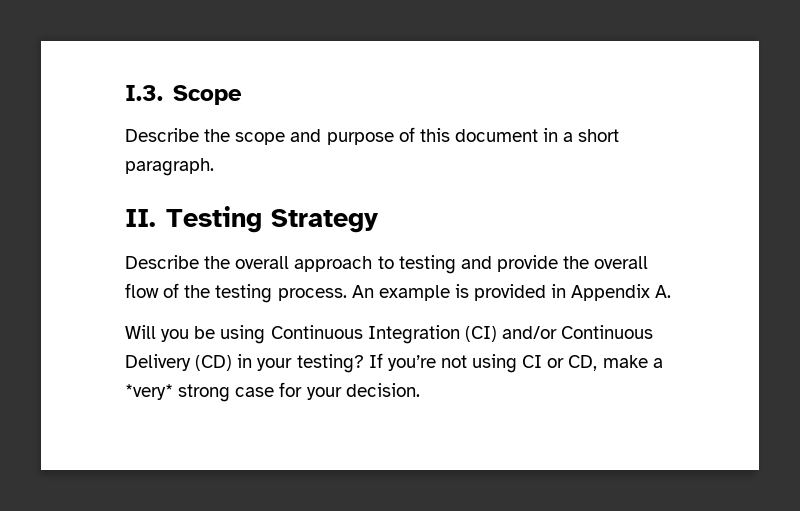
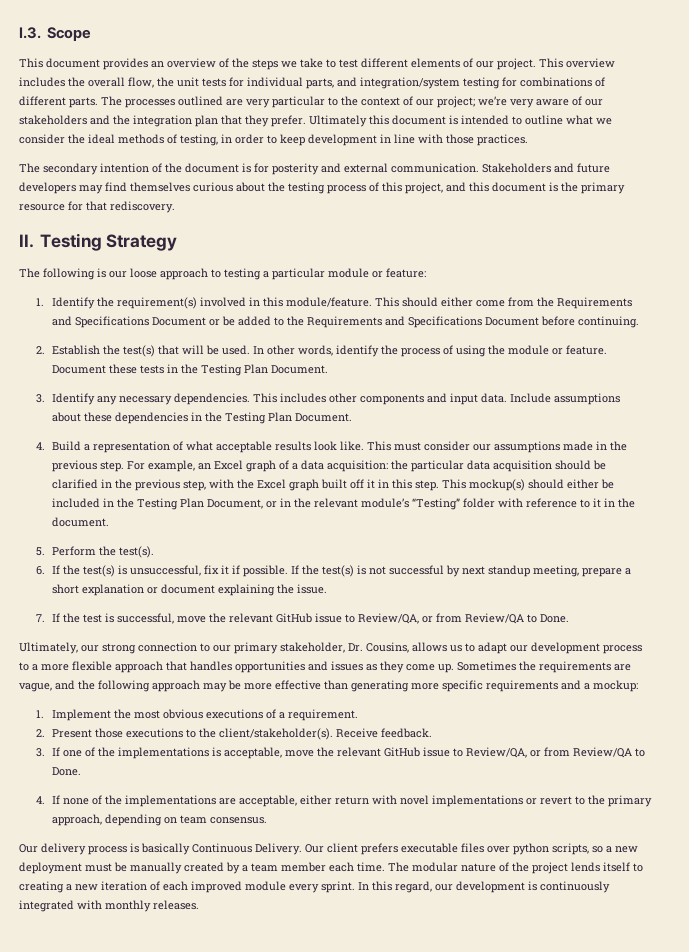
[125,127,620,145] [125,158,214,176] [125,206,378,233] [125,255,649,274] [125,283,672,303] [125,325,654,344] [125,353,663,373] [125,382,420,402] Describe the scope and purpose of this document in a short paragraph. // II. Testing Strategy // Describe the overall approach to testing and provide the overall flow of the testing process. An example is provided in Appendix A. // Will you be using Continuous Integration (CI) and/or Continuous Delivery (CD) in your testing? If you’re not using CI or CD, make a *very* strong case for your decision. -> [19,58,615,70] [19,77,605,89] [19,96,603,108] [19,115,612,127] [19,134,528,146] [19,163,610,175] [19,182,625,194] [19,201,175,213] [19,233,178,251] [19,268,426,280] [35,297,633,309] [52,316,640,328] [35,345,608,357] [52,364,329,376] [35,393,621,405] [52,412,353,424] [35,441,628,453] [52,460,607,472] [52,479,615,491] [52,498,636,510] [52,517,110,527] [35,546,155,558] [35,565,632,577] [52,584,328,596] [35,613,570,624] [19,642,642,654] [19,661,631,673] [19,680,638,692] [35,709,359,721] [35,728,433,740] [35,747,646,759] [52,767,82,776] [35,795,653,807] [52,814,268,826] [19,843,638,855] [19,862,643,874] [19,881,610,893] [19,900,199,912] This document provides an overview of the steps we take to test different elements of our project. This overview includes the overall flow, the unit tests for individual parts, and integration/system testing for combinations of different parts. The processes outlined are very particular to the context of our project; we’re very aware of our stakeholders and the integration plan that they prefer. Ultimately this document is intended to outline what we consider the ideal methods of testing, in order to keep development in line with those practices. // The secondary intention of the document is for posterity and external communication. Stakeholders and future developers may find themselves curious about the testing process of this project, and this document is the primary resource for that rediscovery. // II. Testing Strategy // The following is our loose approach to testing a particular module or feature: // 1. Identify the requirement(s) involved in this module/feature. This should either come from the Requirements and Specifications Document or be added to the Requirements and Specifications Document before continuing. // 2. Establish the test(s) that will be used. In other words, identify the process of using the module or feature. Document these tests in the Testing Plan Document. // 3. Identify any necessary dependencies. This includes other components and input data. Include assumptions about these dependencies in the Testing Plan Document. // 4. Build a representation of what acceptable results look like. This must consider our assumptions made in the previous step. For example, an Excel graph of a data acquisition: the particular data acquisition should be clarified in the previous step, with the Excel graph built off it in this step. This mockup(s) should either be included in the Testing Plan Document, or in the relevant module’s “Testing” folder with reference to it in the document. // 5. Perform the test(s). // 6. If the test(s) is unsuccessful, fix it if possible. If the test(s) is not successful by next standup meeting, prepare a short explanation or document explaining the issue. // 7. If the test is successful, move the relevant GitHub issue to Review/QA, or from Review/QA to Done. // Ultimately, our strong connection to our primary stakeholder, Dr. Cousins, allows us to adapt our development process to a more flexible approach that handles opportunities and issues as they come up. Sometimes the requirements are vague, and the following approach may be more effective than generating more specific requirements and a mockup: // 1. Implement the most obvious executions of a requirement. // 2. Present those executions to the client/stakeholder(s). Receive feedback. // 3. If one of the implementations is acceptable, move the relevant GitHub issue to Review/QA, or from Review/QA to Done. // 4. If none of the implementations are acceptable, either return with novel implementations or revert to the primary approach, depending on team consensus. // Our delivery process is basically Continuous Delivery. Our client prefers executable files over python scripts, so a new deployment must be manually created by a team member each time. The modular nature of the project lends itself to creating a new iteration of each improved module every sprint. In this regard, our development is continuously integrated with monthly releases.

